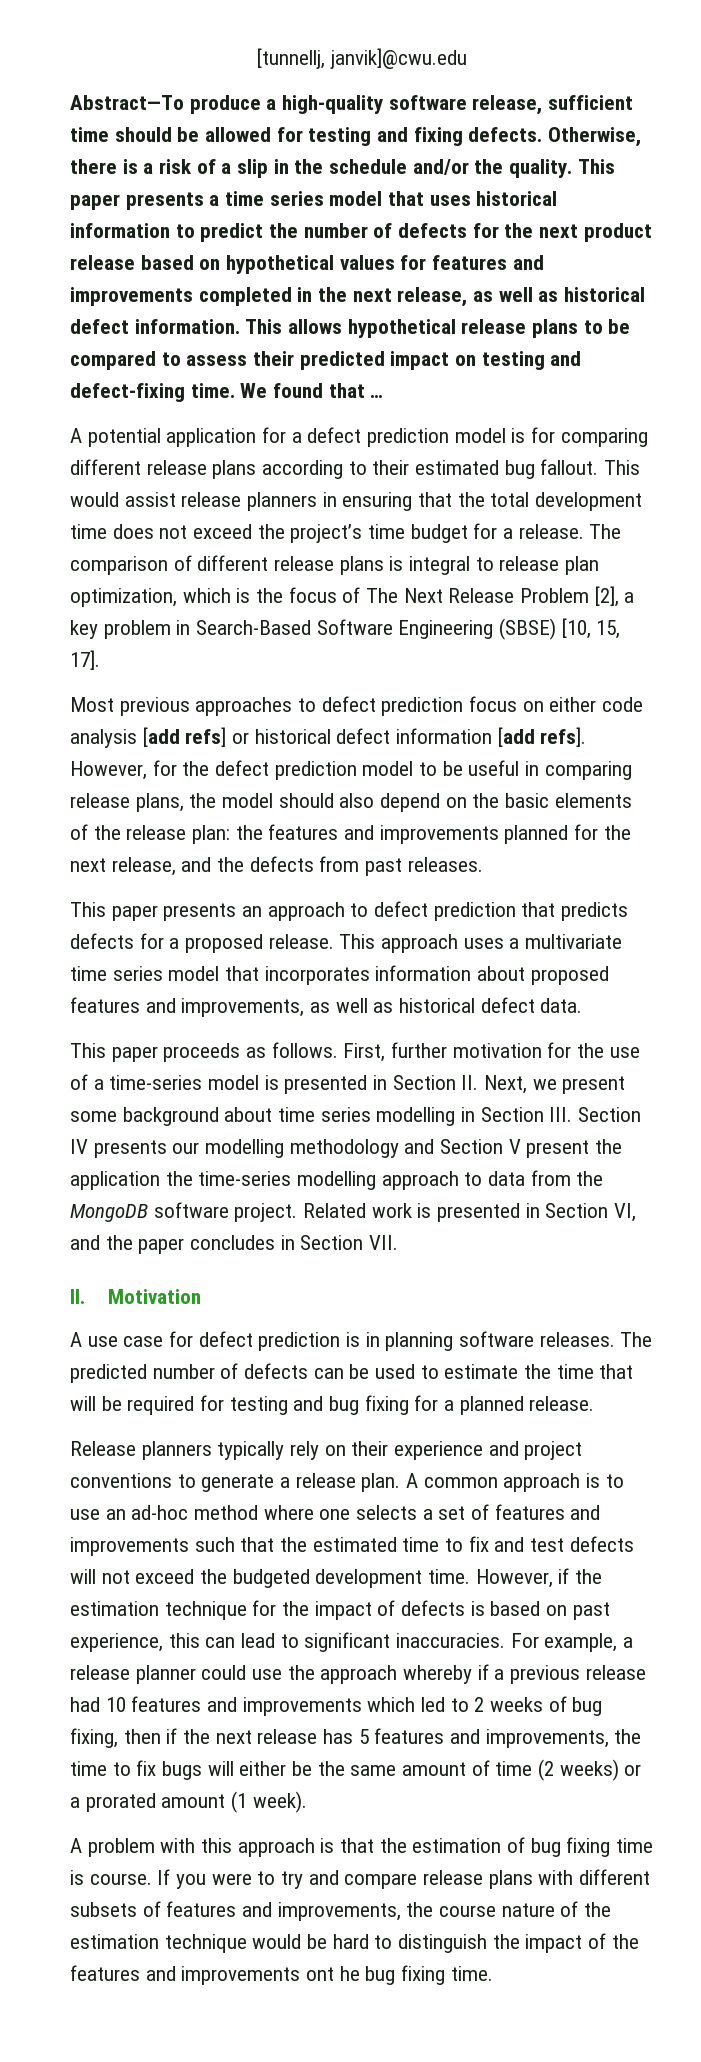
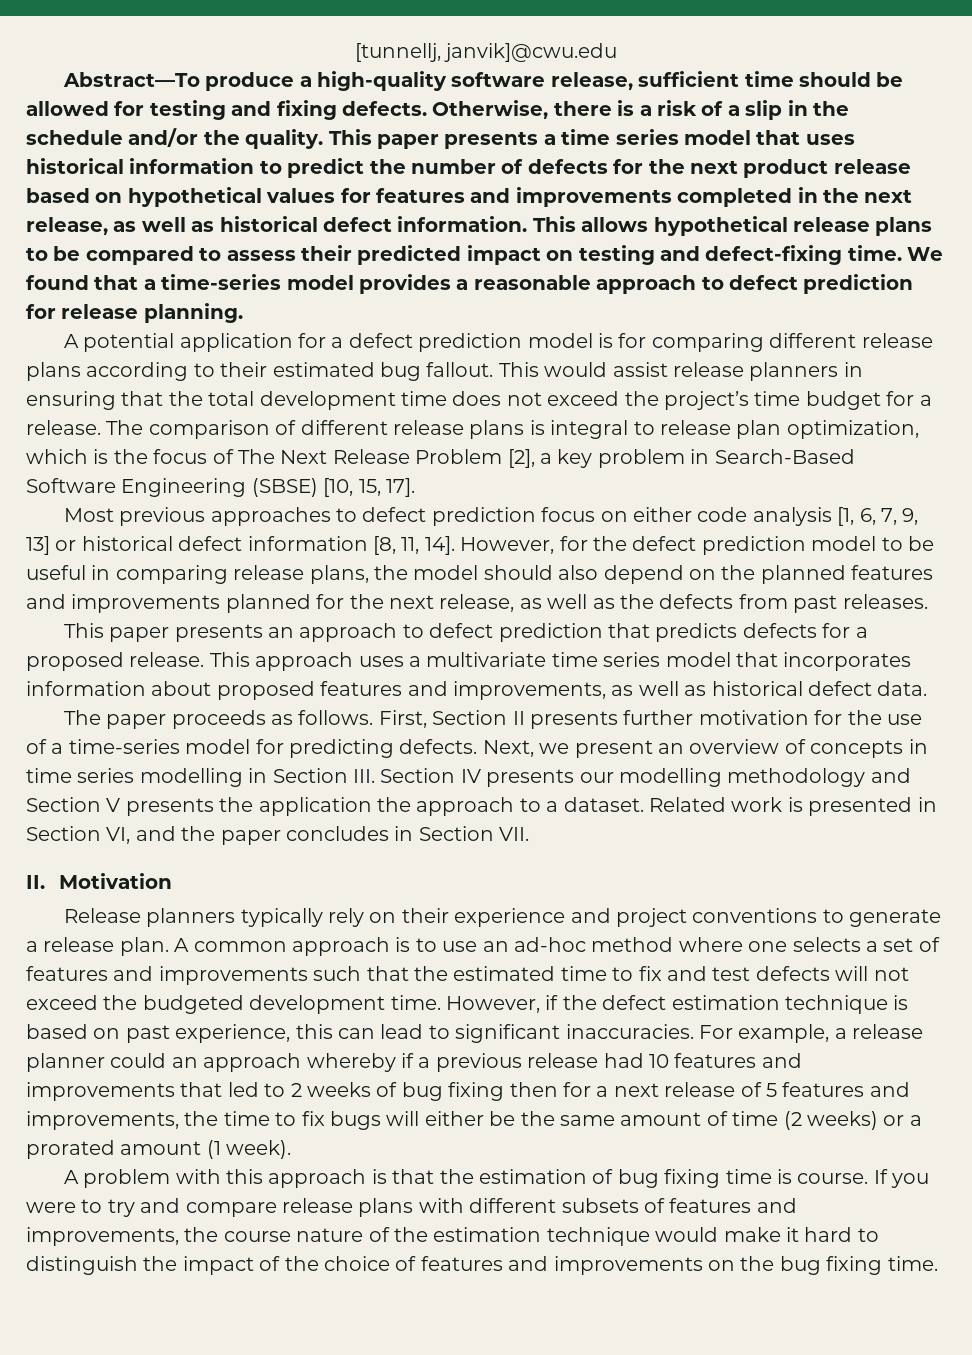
[370,395,384,398] … -> [143,274,914,294] [26,303,243,323] a time-series model provides a reasonable approach to defect prediction for release planning.
[142,727,227,747] [add refs] -> [837,507,919,526] [26,536,50,555] [1, 6, 7, 9, 13]
[497,727,587,747] [add refs]. -> [373,536,455,555] [8, 11, 14].
[505,793,632,808] [70,824,263,844] basic elements of the release plan: the -> [760,565,846,584] planned
[181,857,212,872] and -> [519,594,615,609] as well as
[70,1043,106,1058] This -> [63,710,101,725] The
(386, 1052) none -> [432,710,618,729] Section II presents
[264,1075,626,1094] [70,1107,273,1126] is presented in Section II. Next, we present some background about -> [255,739,928,758] for predicting defects. Next, we present an overview of concepts in
[526,1140,590,1158] present -> [125,798,214,816] presents
[198,1170,604,1190] [70,1202,298,1222] time-series modelling approach to data from the MongoDB software project. -> [416,797,644,816] approach to a dataset.
[70,1331,653,1351] [70,1363,634,1383] [70,1395,595,1415] // A use case for defect prediction is in planning software releases. The predicted number of defects can be used to estimate the time that will be required for testing and bug fixing for a planned release. -> (173, 881) none
[70,1600,466,1620] estimation technique for the impact of defects -> [602,995,888,1014] defect estimation technique
[252,1665,315,1680] use the -> [171,1057,198,1068] an
[367,1697,416,1712] which -> [180,1082,223,1097] that
[70,1728,211,1748] fixing, then if the -> [448,1082,609,1101] fixing then for a
[323,1729,354,1744] has -> [740,1082,762,1097] of
[307,1934,328,1949] be -> [723,1227,799,1242] make it
[70,1965,360,1985] features and improvements ont he -> [324,1256,775,1275] choice of features and improvements on the

